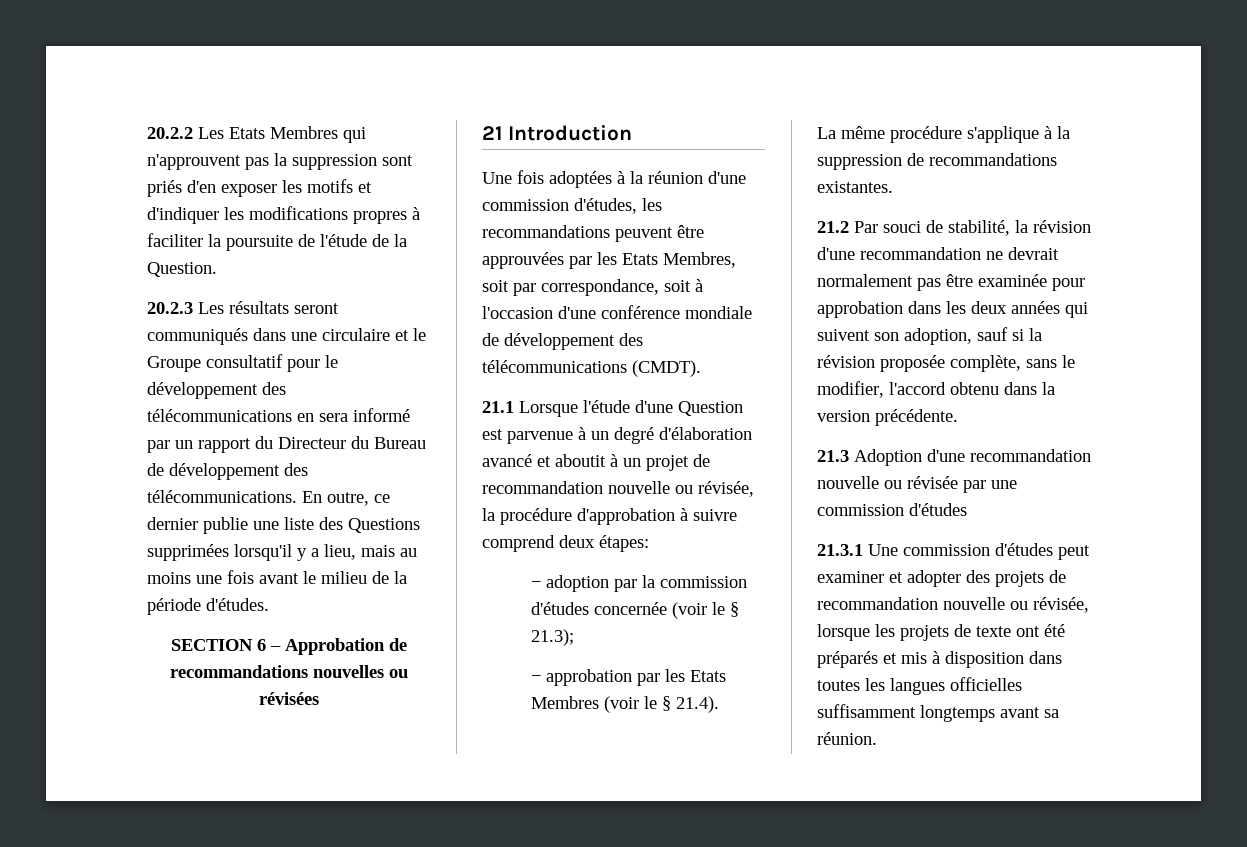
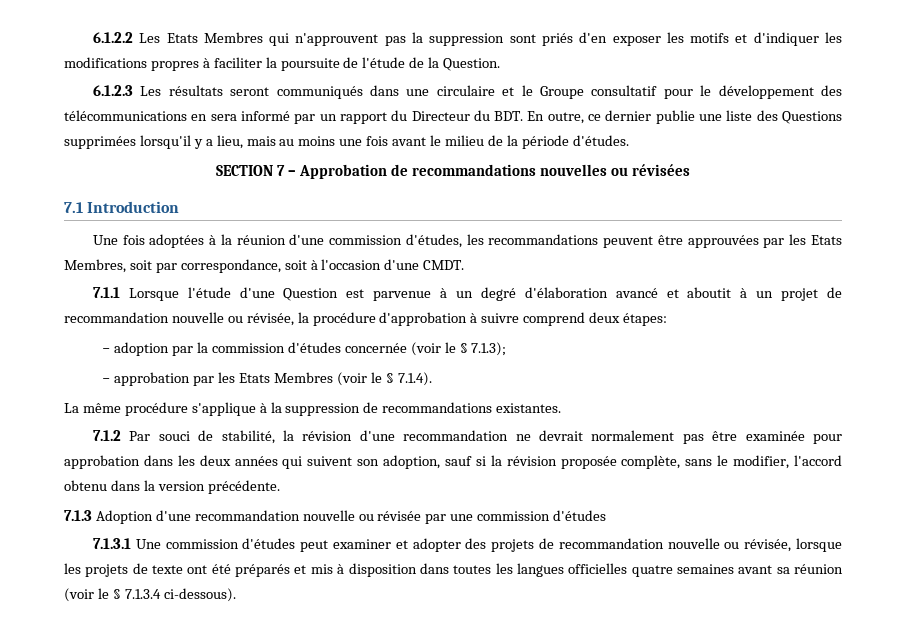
[147,127,193,139] 20.2.2 -> [92,32,133,43] 6.1.2.2
[147,302,193,314] 20.2.3 -> [92,85,133,96] 6.1.2.3
[374,437,426,449] [147,463,308,480] [147,490,297,503] Bureau de développement des télécommunications. -> [494,111,524,121] BDT.
[256,639,266,651] 6 -> [277,165,286,176] 7
[482,126,502,140] 21 -> [64,202,83,213] 7.1
[601,305,752,319] [482,333,643,350] [482,360,701,377] [482,401,514,413] conférence mondiale de développement des télécommunications (CMDT). // 21.1 -> [423,260,465,270] [92,287,120,298] CMDT. // 7.1.1
[531,629,575,646] 21.3); -> [471,342,507,356] 7.1.3);
[676,696,720,713] 21.4). -> [397,372,432,386] 7.1.4).
[817,221,849,233] 21.2 -> [92,430,121,441] 7.1.2
[817,450,849,462] 21.3 -> [64,510,92,521] 7.1.3
[817,544,863,556] 21.3.1 -> [92,538,131,549] 7.1.3.1
[817,704,1059,722] [817,732,877,745] suffisamment longtemps avant sa réunion. -> [631,564,844,577] [64,588,236,602] quatre semaines avant sa réunion (voir le § 7.1.3.4 ci-dessous).

